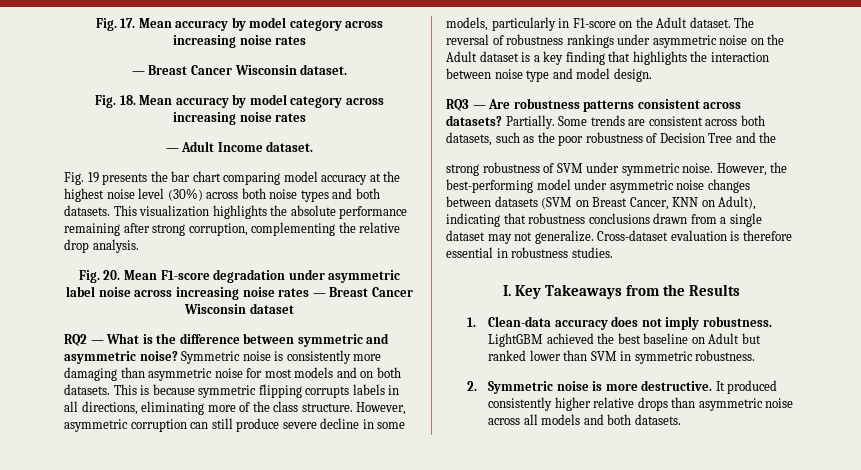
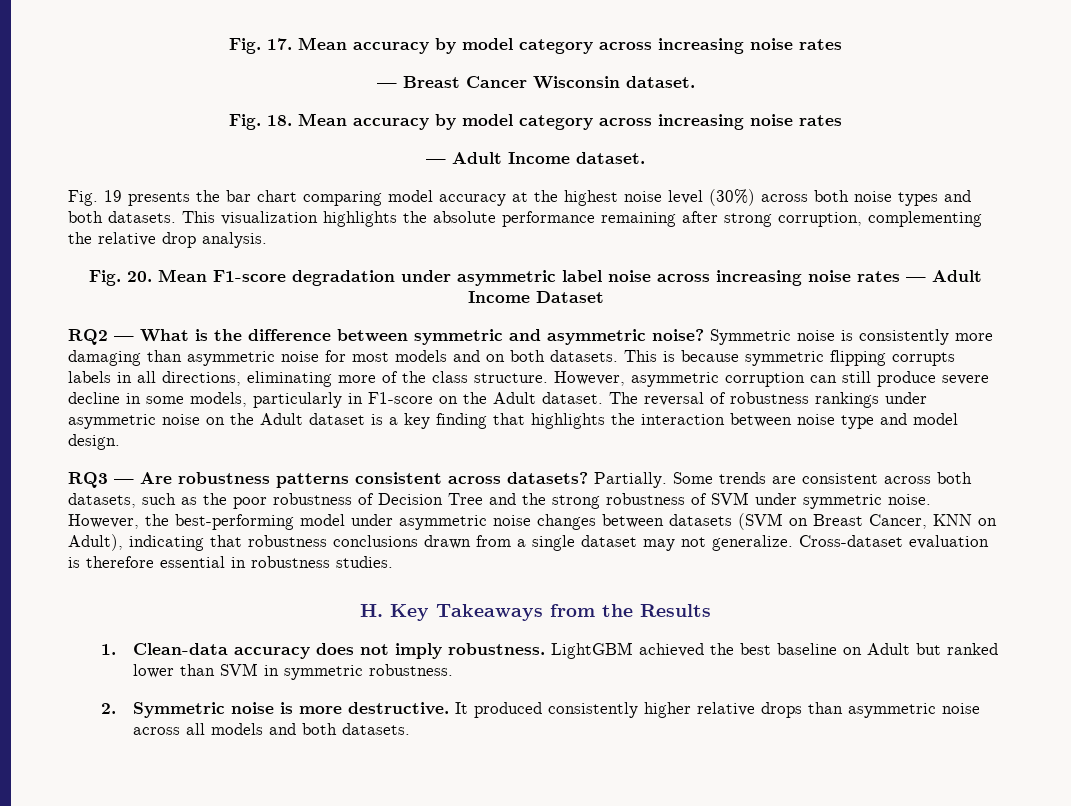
[329,287,413,297] [184,303,294,314] Breast Cancer Wisconsin dataset -> [932,270,982,282] [467,291,604,303] Adult Income Dataset
(777, 137) // -> (546, 499) none
[502,285,511,296] I. -> [360,604,383,617] H.

